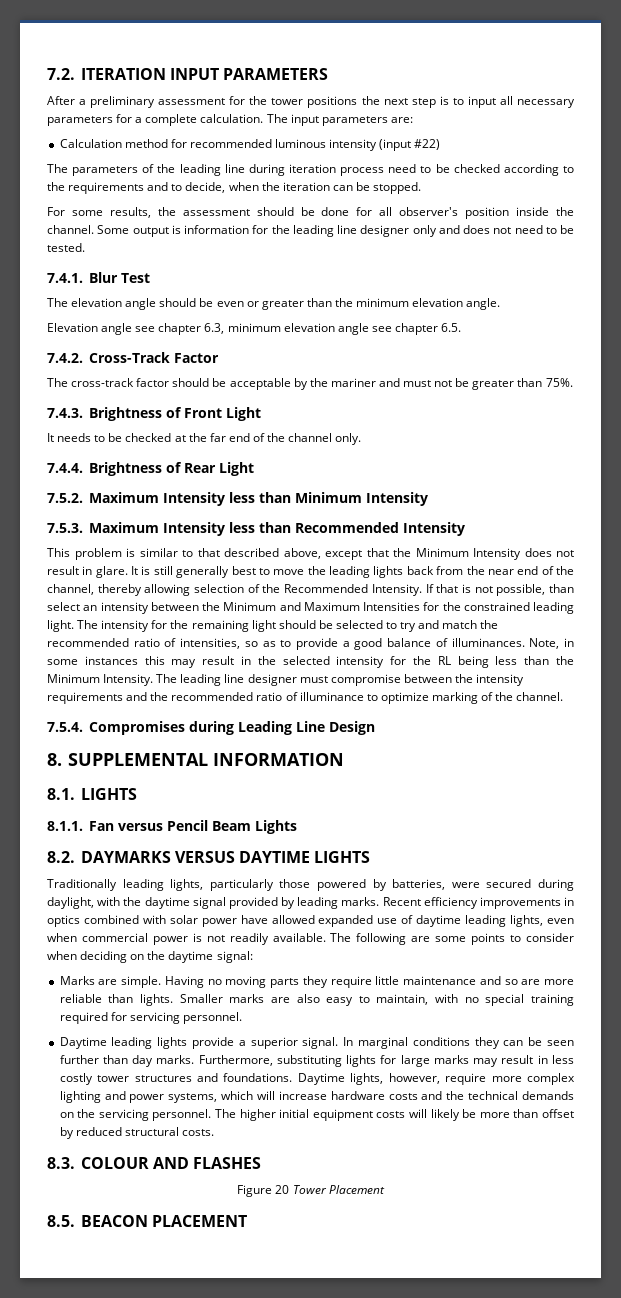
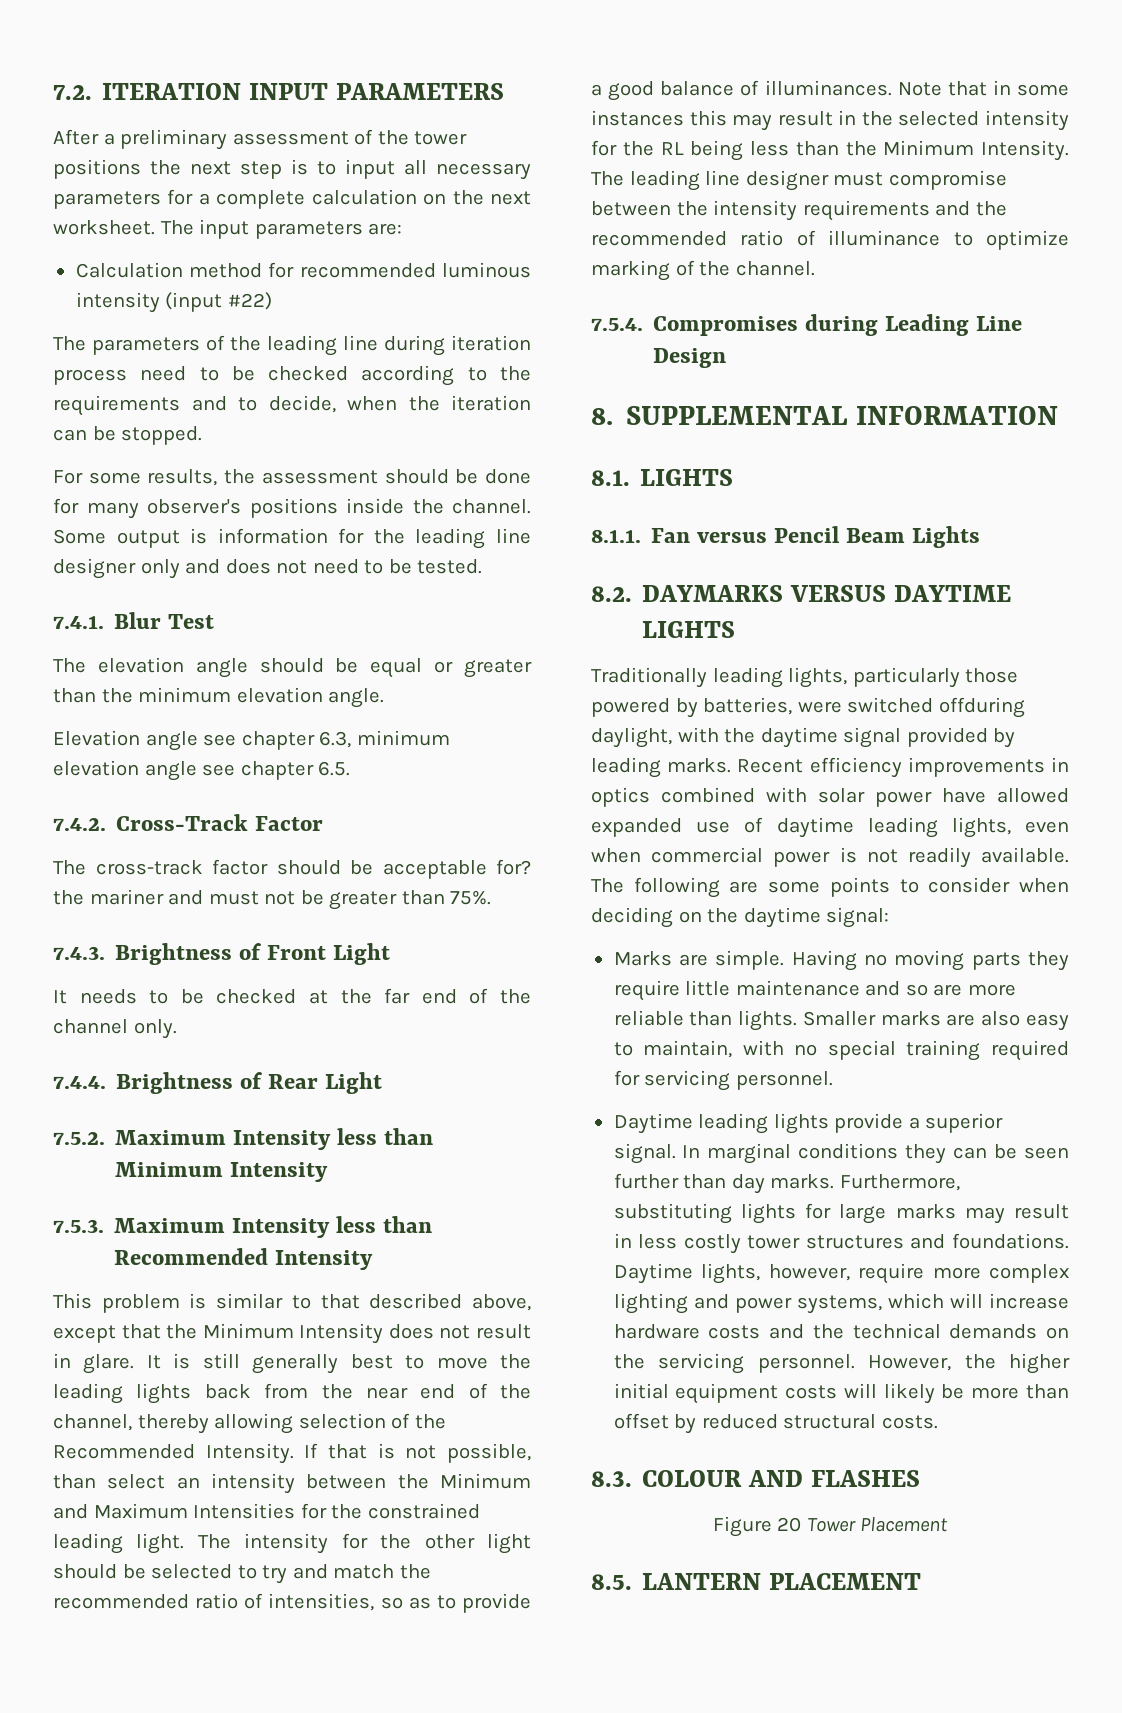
[229,96,246,105] for -> [354,129,374,145] of
[200,114,264,123] calculation. -> [311,189,531,205] [53,220,155,235] calculation on the next worksheet.
[379,207,510,219] all observer's position -> [86,498,338,519] many observer's positions
[216,301,244,307] even -> [370,658,423,678] equal
[293,378,308,390] by -> [496,859,531,875] for?
[191,620,249,632] remaining -> [424,1534,475,1549] other
[529,638,560,649] Note, -> [897,81,987,96] Note that
[486,879,575,891] secured during -> [847,697,1025,718] switched offduring
[215,1109,237,1118] The -> [868,1354,996,1371] However, the
[80,1215,148,1227] BEACON -> [642,1573,762,1590] LANTERN

